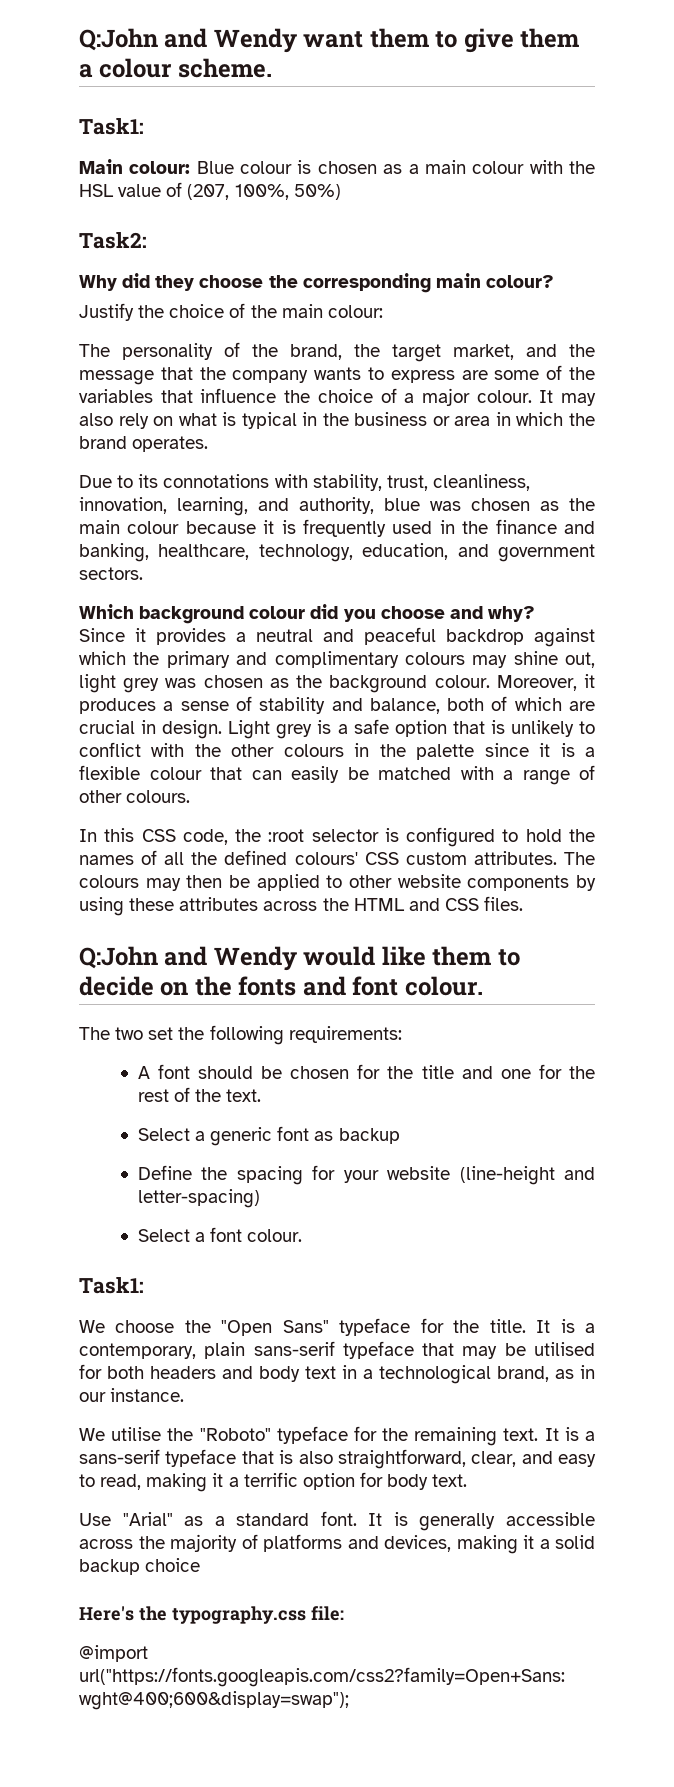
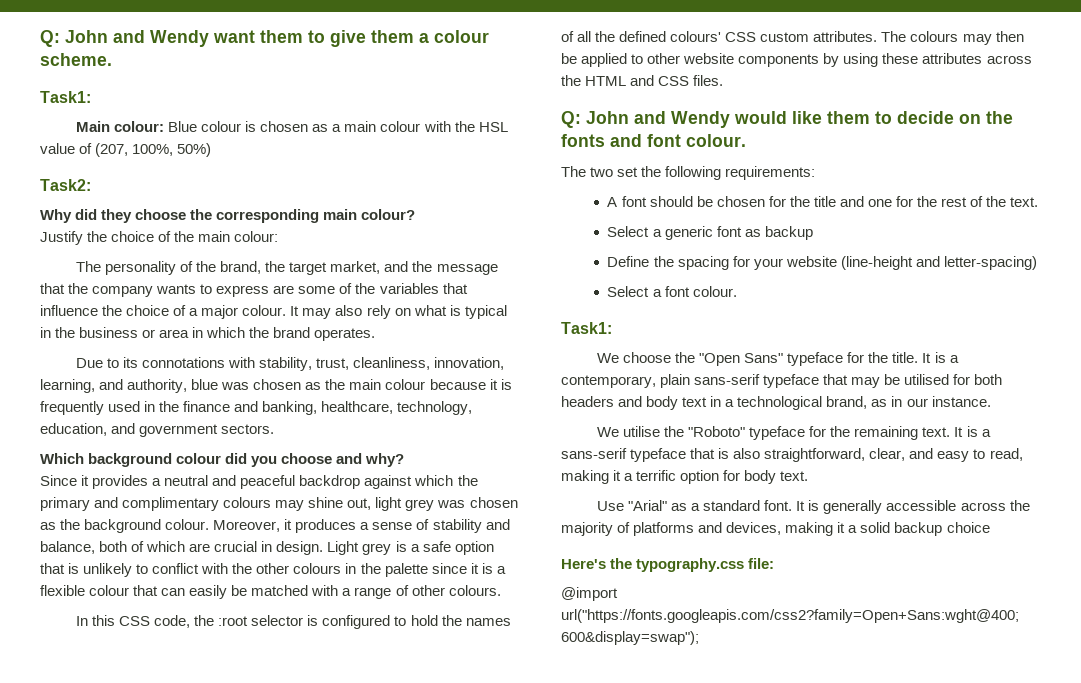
[79,28,158,51] Q:John -> [40,30,108,47] Q: John
[79,946,158,969] Q:John -> [561,111,629,128] Q: John

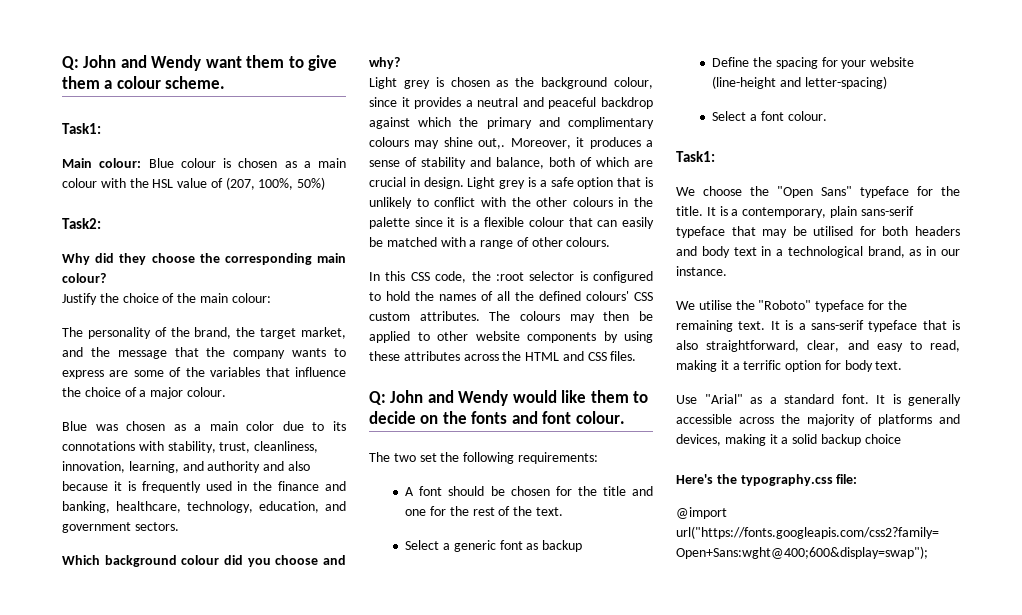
[290,305,507,319] [40,327,376,341] [76,358,104,368] It may also rely on what is typical in the business or area in which the brand operates. // Due -> [62,421,304,431] // Blue was chosen as a main color due
[127,379,426,393] authority, blue was chosen as the main colour -> [207,461,310,473] authority and also
[40,475,77,486] Since -> [369,77,653,89] [369,97,397,107] Light grey is chosen as the background colour, since
[347,497,518,511] [40,519,210,533] out, light grey was chosen as the background colour. -> [478,138,506,149] out,.

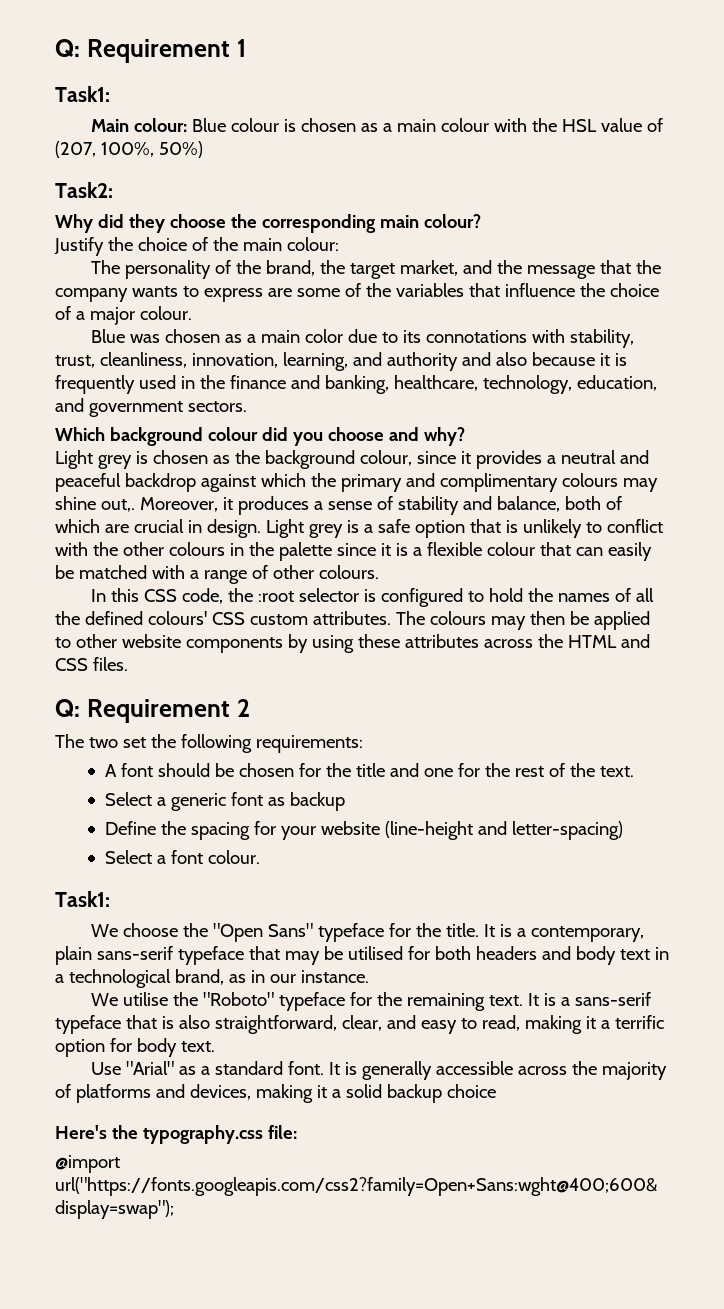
[62,55,338,71] [62,76,226,89] Q: John and Wendy want them to give them a colour scheme. -> [55,39,246,63] Q: Requirement 1
[390,390,649,406] [369,411,625,424] John and Wendy would like them to decide on the fonts and font colour. -> [86,699,250,723] Requirement 2

